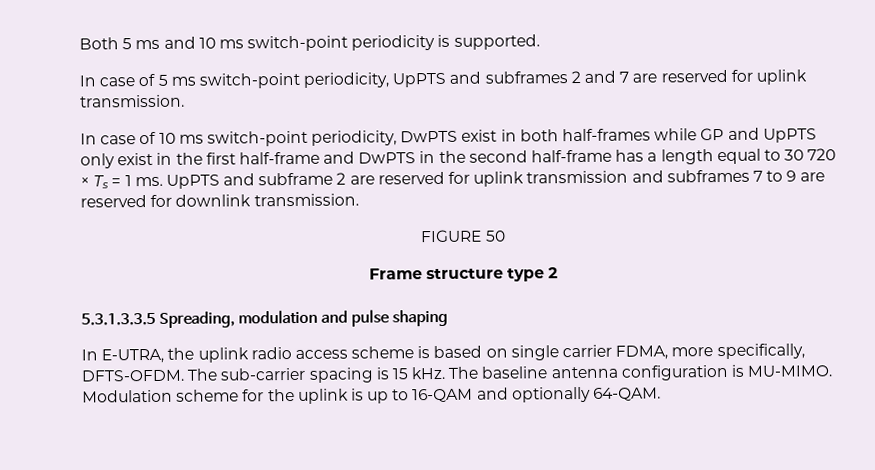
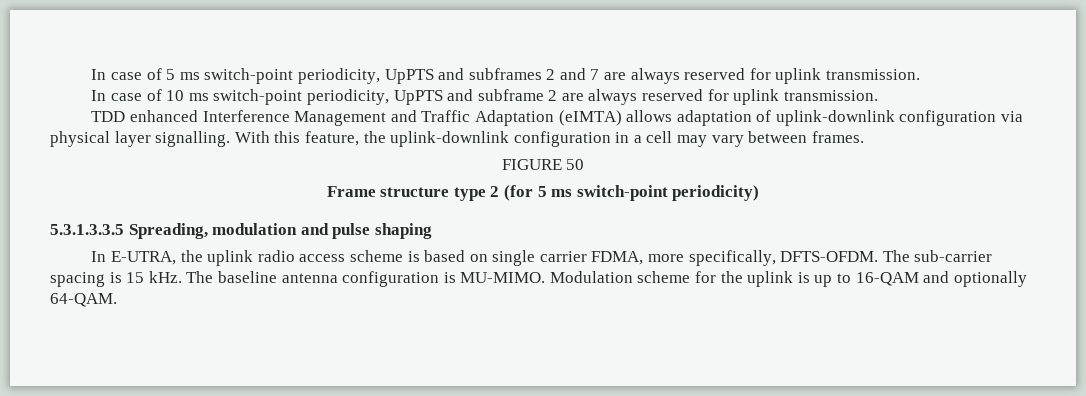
[79,34,540,52] Both 5 ms and 10 ms switch-point periodicity is supported. // -> (91, 74) none
(658, 78) none -> [630,68,680,84] always
[400,127,817,143] [80,148,837,169] [80,175,163,189] DwPTS exist in both half-frames while GP and UpPTS only exist in the first half-frame and DwPTS in the second half-frame has a length equal to 30 720 × Ts = 1 ms. -> (389, 97) none
[377,169,825,187] [80,193,359,208] reserved for uplink transmission and subframes 7 to 9 are reserved for downlink transmission. -> [588,89,878,105] [91,110,1024,126] [50,131,864,147] always reserved for uplink transmission. // TDD enhanced Interference Management and Traffic Adaptation (eIMTA) allows adaptation of uplink-downlink configuration via physical layer signalling. With this feature, the uplink-downlink configuration in a cell may vary between frames.
(559, 273) none -> [503,185,760,201] (for 5 ms switch-point periodicity)

